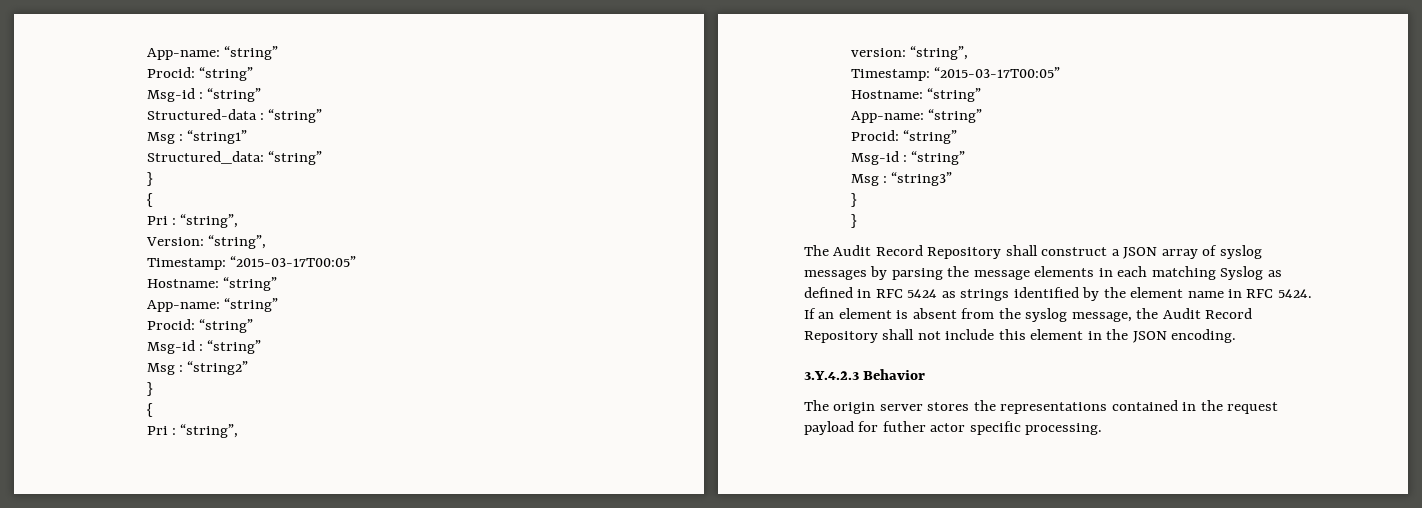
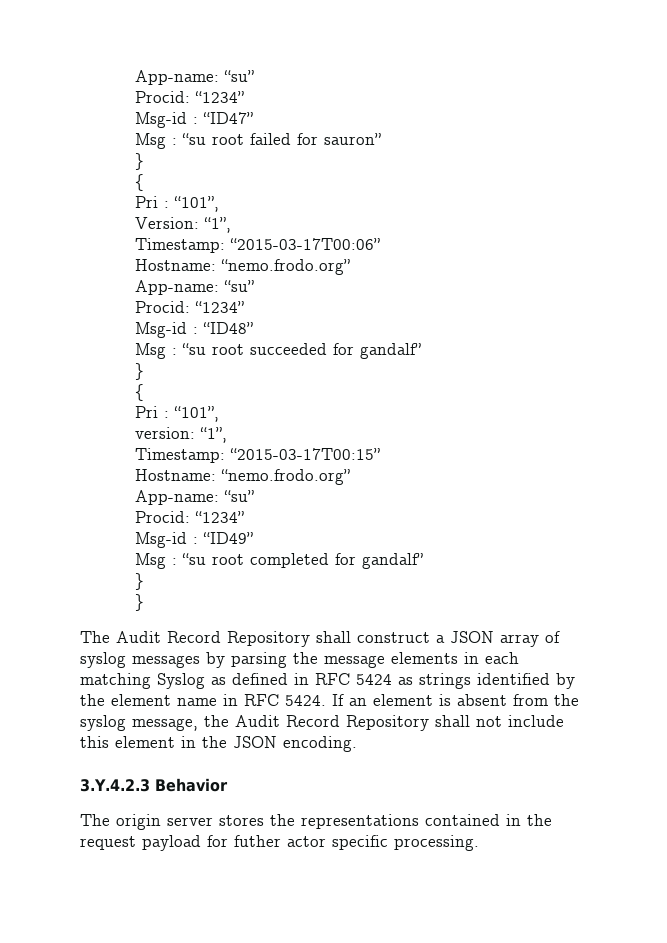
[146,46,278,60] [146,67,253,81] [146,88,262,102] [146,109,323,123] [146,130,248,144] [146,151,322,165] [146,172,153,186] [146,193,153,207] [146,214,239,228] App-name: “string” // Procid: “string” // Msg-id : “string” // Structured-data : “string” // Msg : “string1” // Structured_data: “string” // } // { // Pri : “string”, -> [135,70,255,85] [135,91,245,103] [135,112,254,128] [135,133,382,149] [135,153,145,170] [135,174,145,191] [135,196,220,212] App-name: “su” // Procid: “1234” // Msg-id : “ID47” // Msg : “su root failed for sauron” // } // { // Pri : “101”,
[207,235,266,249] [146,256,356,270] [146,277,277,291] [146,298,278,312] [146,319,253,333] [146,340,262,354] [146,361,249,375] [146,382,153,396] [146,403,153,417] [146,424,239,438] “string”, // Timestamp: “2015-03-17T00:05” // Hostname: “string” // App-name: “string” // Procid: “string” // Msg-id : “string” // Msg : “string2” // } // { // Pri : “string”, -> [204,217,232,233] [135,238,381,253] [135,259,351,275] [135,280,255,295] [135,301,245,313] [135,322,254,338] [135,343,422,359] [135,363,145,380] [135,384,145,401] [135,406,220,422] “1”, // Timestamp: “2015-03-17T00:06” // Hostname: “nemo.frodo.org” // App-name: “su” // Procid: “1234” // Msg-id : “ID48” // Msg : “su root succeeded for gandalf” // } // { // Pri : “101”,
[909,46,968,60] [850,67,1060,81] [850,88,981,102] [850,109,982,123] [850,130,957,144] [850,151,966,165] [850,172,953,186] “string”, // Timestamp: “2015-03-17T00:05” // Hostname: “string” // App-name: “string” // Procid: “string” // Msg-id : “string” // Msg : “string3” -> [200,427,228,443] [135,448,381,463] [135,469,351,485] [135,490,255,505] [135,511,245,523] [135,532,254,548] [135,553,424,569] “1”, // Timestamp: “2015-03-17T00:15” // Hostname: “nemo.frodo.org” // App-name: “su” // Procid: “1234” // Msg-id : “ID49” // Msg : “su root completed for gandalf”

